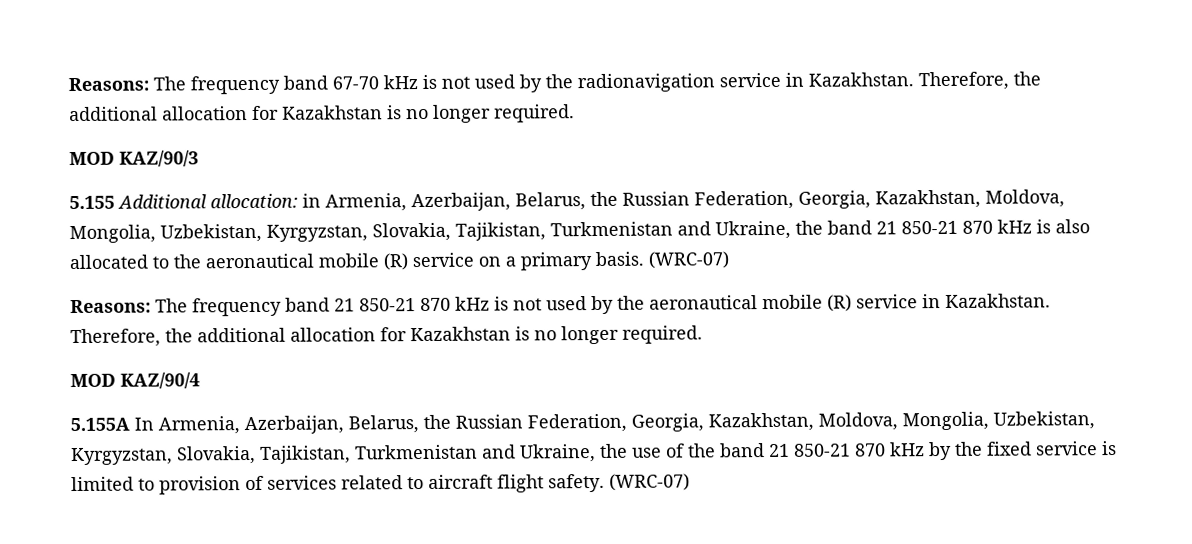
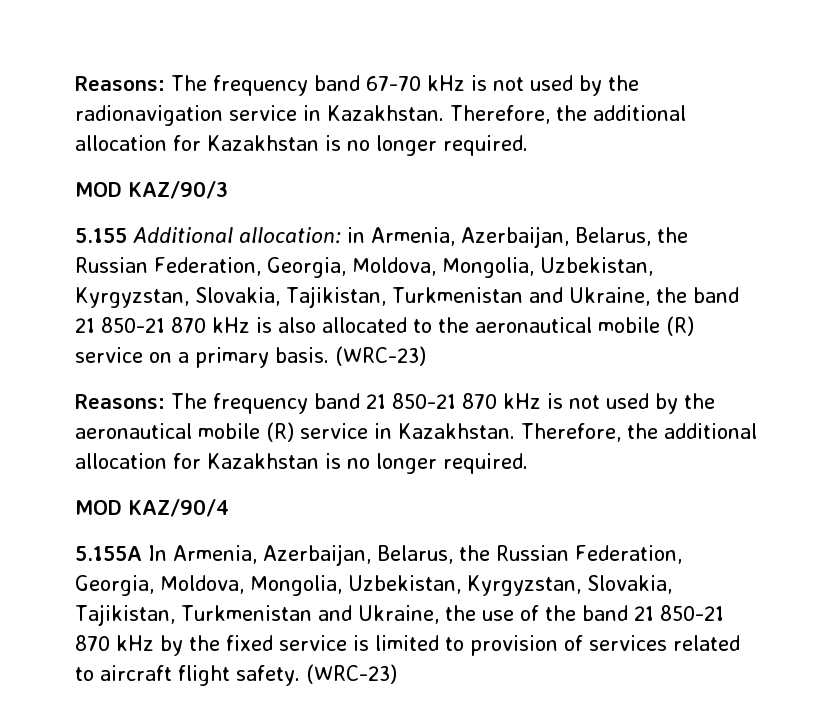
[875,189,981,209] Kazakhstan, -> (346, 267) none
[648,251,729,269] (WRC-07) -> [335,346,426,366] (WRC-23)
[708,412,814,432] Kazakhstan, -> (154, 585) none
[609,473,690,491] (WRC-07) -> [305,664,397,684] (WRC-23)

